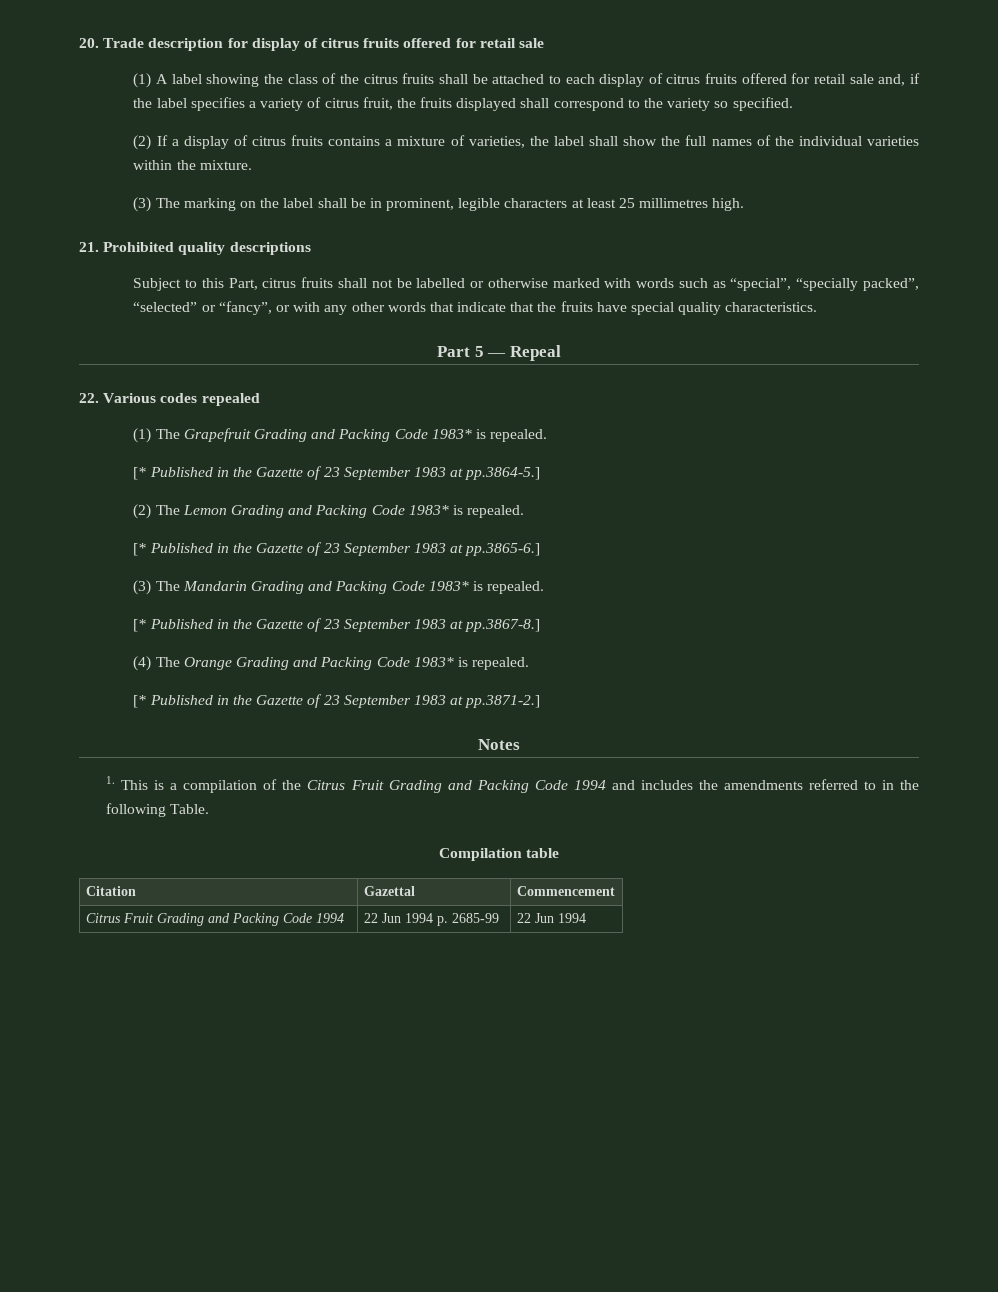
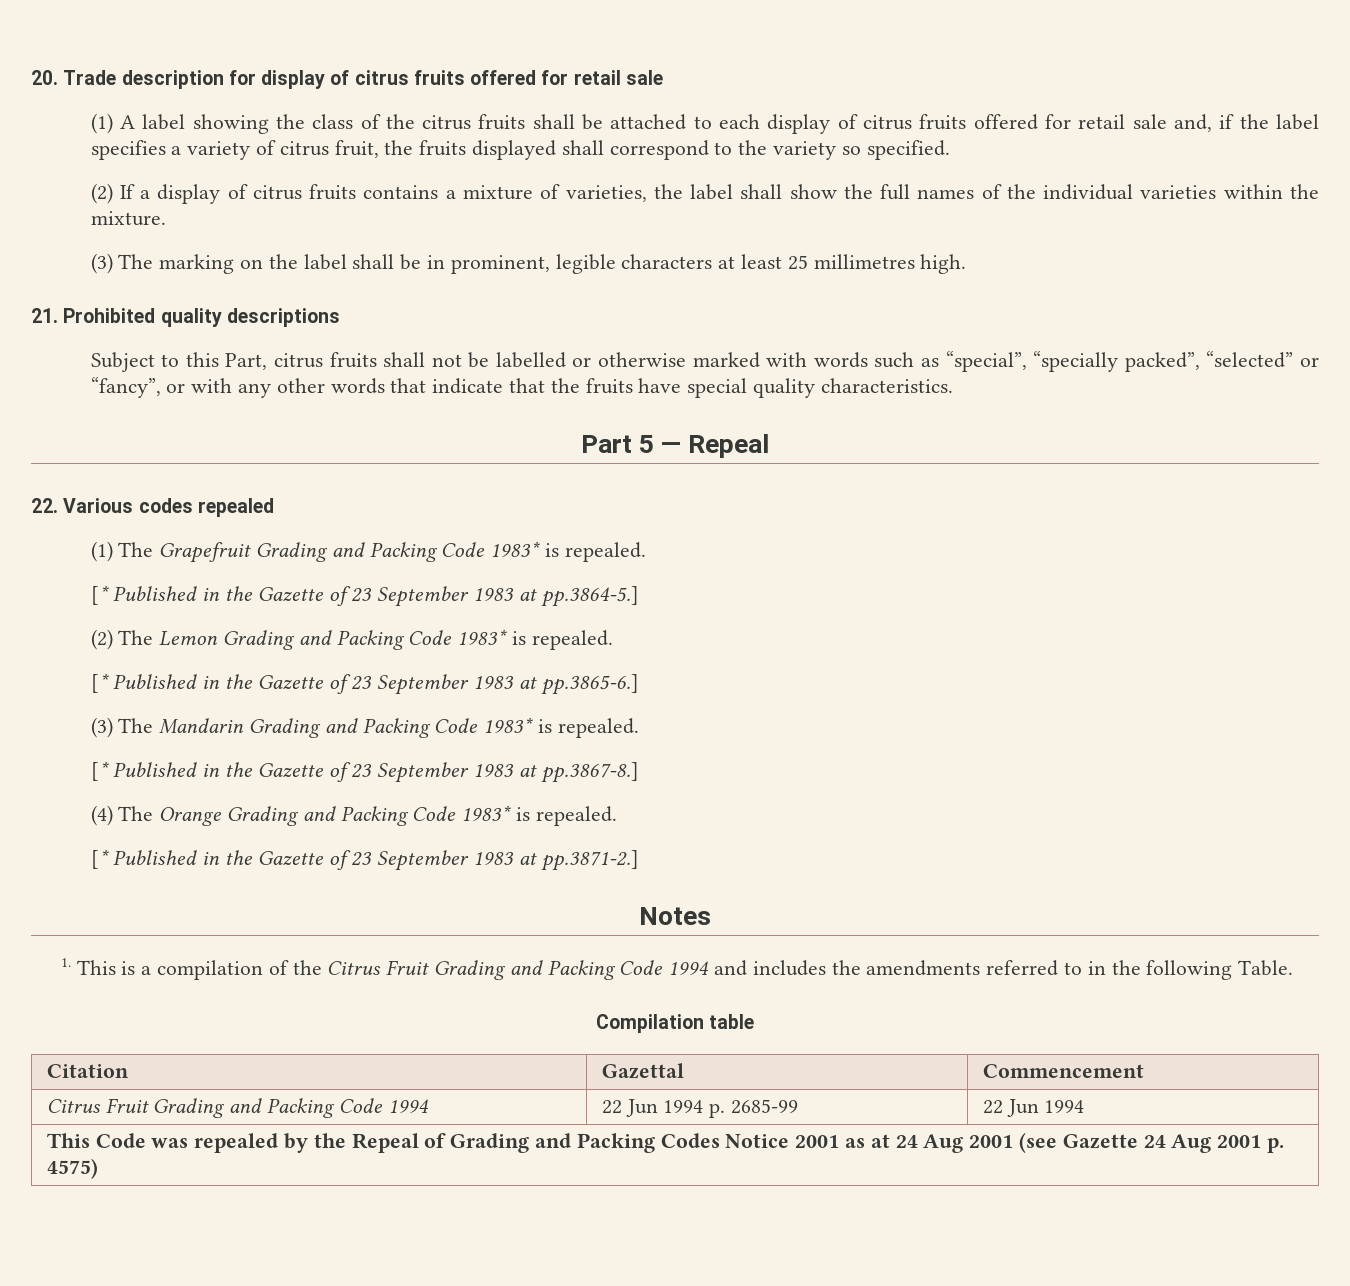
(586, 918) none -> [46,1132,1285,1153] [46,1158,98,1179] // This Code was repealed by the Repeal of Grading and Packing Codes Notice 2001 as at 24 Aug 2001 (see Gazette 24 Aug 2001 p. 4575)

